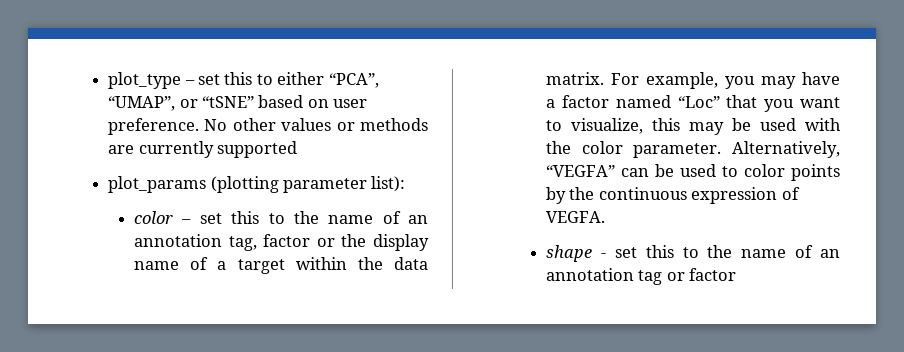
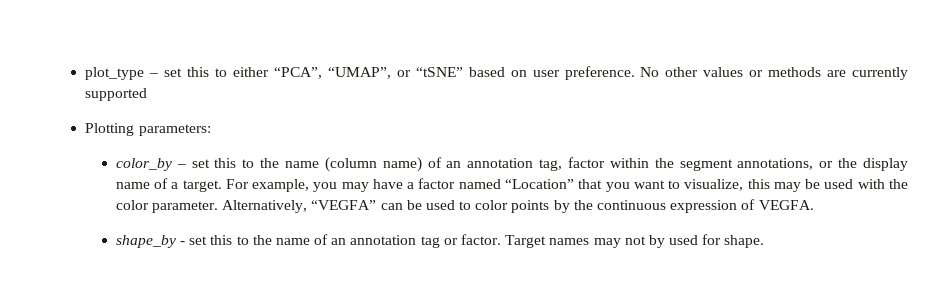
[108,176,406,193] [134,211,374,224] plot_params (plotting parameter list): // color – set this to the name -> [85,123,211,136] [115,157,422,172] Plotting parameters: // color_by – set this to the name (column name)
(311, 240) none -> [609,158,814,171] within the segment annotations,
[237,257,428,274] [546,72,605,85] target within the data matrix. -> [182,180,222,192] target.
[677,96,720,108] “Loc” -> [505,179,575,189] “Location”
[546,245,593,262] shape -> [115,235,176,248] shape_by
[689,268,737,281] factor -> [461,234,765,248] factor. Target names may not by used for shape.

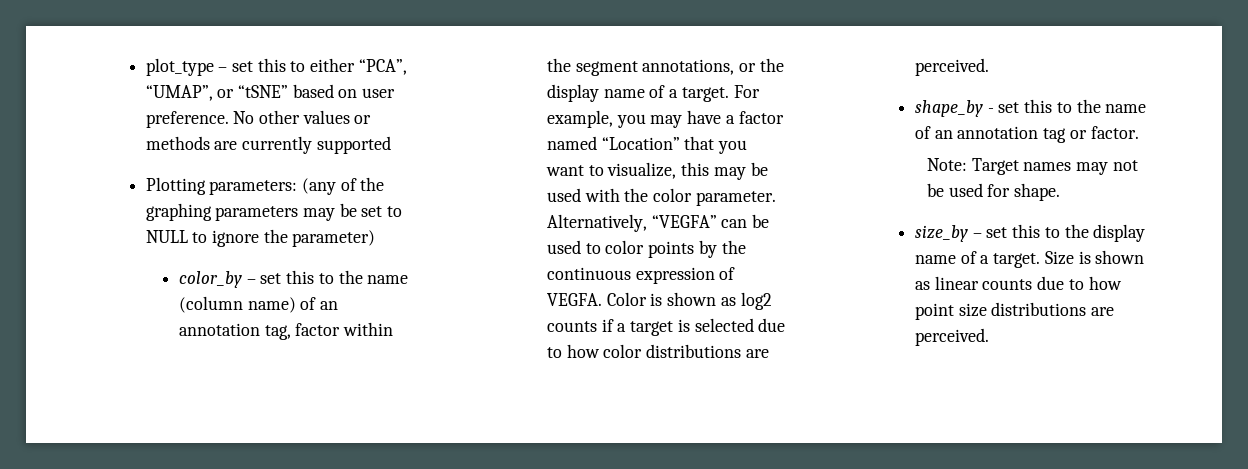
(211, 130) none -> [302,177,385,195] [145,203,403,221] [145,229,376,247] (any of the graphing parameters may be set to NULL to ignore the parameter)
(814, 205) none -> [606,292,772,310] [546,318,786,336] [546,344,769,358] [914,58,989,76] Color is shown as log2 counts if a target is selected due to how color distributions are perceived.
(502, 239) none -> [926,158,967,171] // Note:
[648,235,665,248] by -> [926,183,944,197] be
(765, 241) none -> [914,224,1146,242] [914,250,1145,268] [914,276,1122,290] [914,302,1115,320] [914,328,989,346] // size_by – set this to the display name of a target. Size is shown as linear counts due to how point size distributions are perceived.

